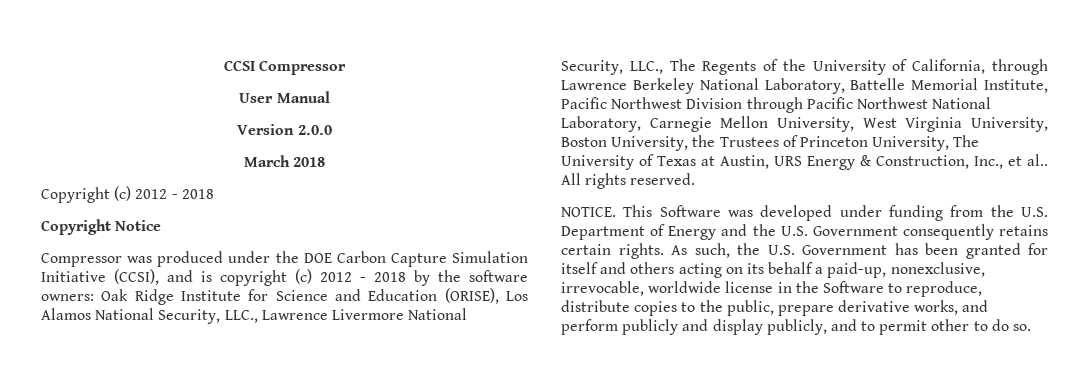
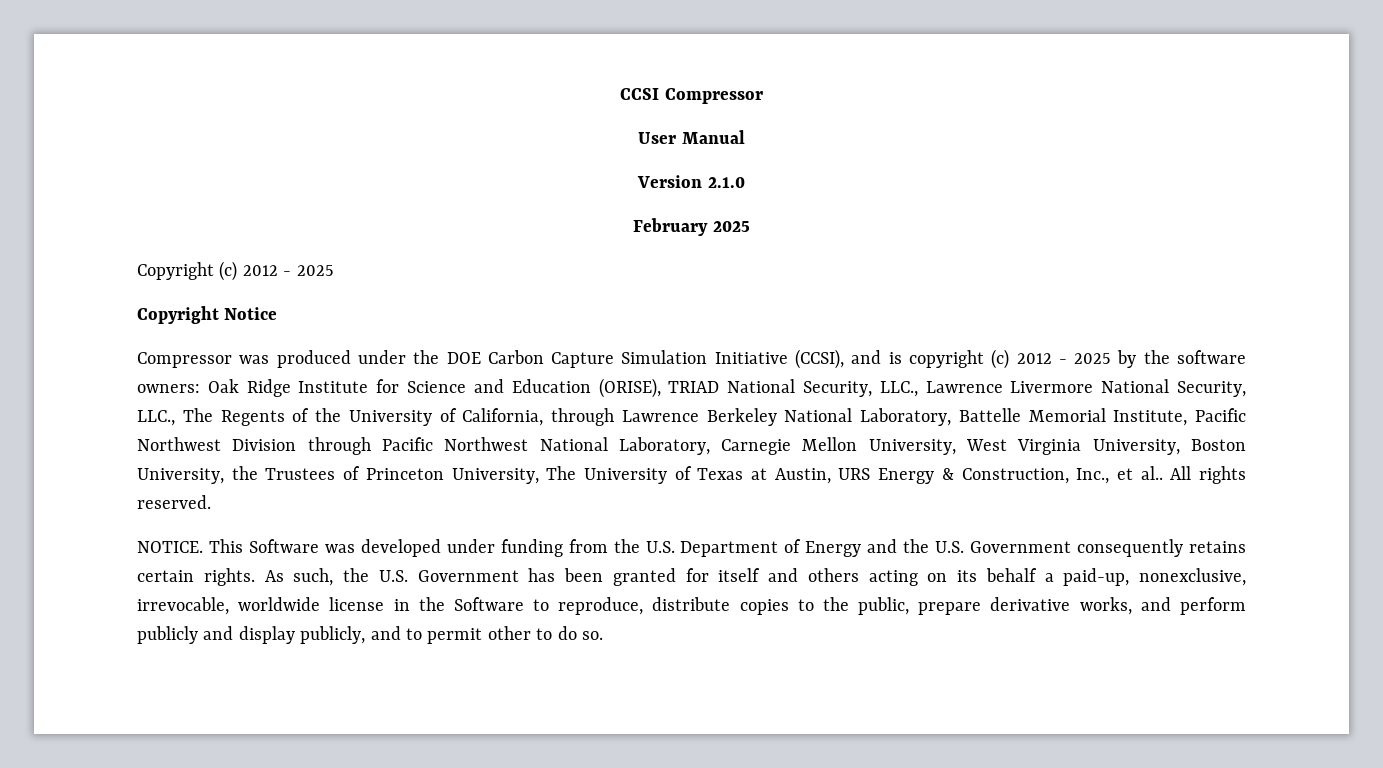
[297,125,332,135] [243,155,326,167] 2.0.0 // March 2018 -> [707,177,745,188] [633,218,750,236] 2.1.0 // February 2025
[181,189,214,199] 2018 -> [296,265,334,276] 2025
[374,272,406,282] 2018 -> [1074,353,1112,364] 2025
[505,291,528,301] [41,308,91,320] Los Alamos -> [668,381,720,393] TRIAD

